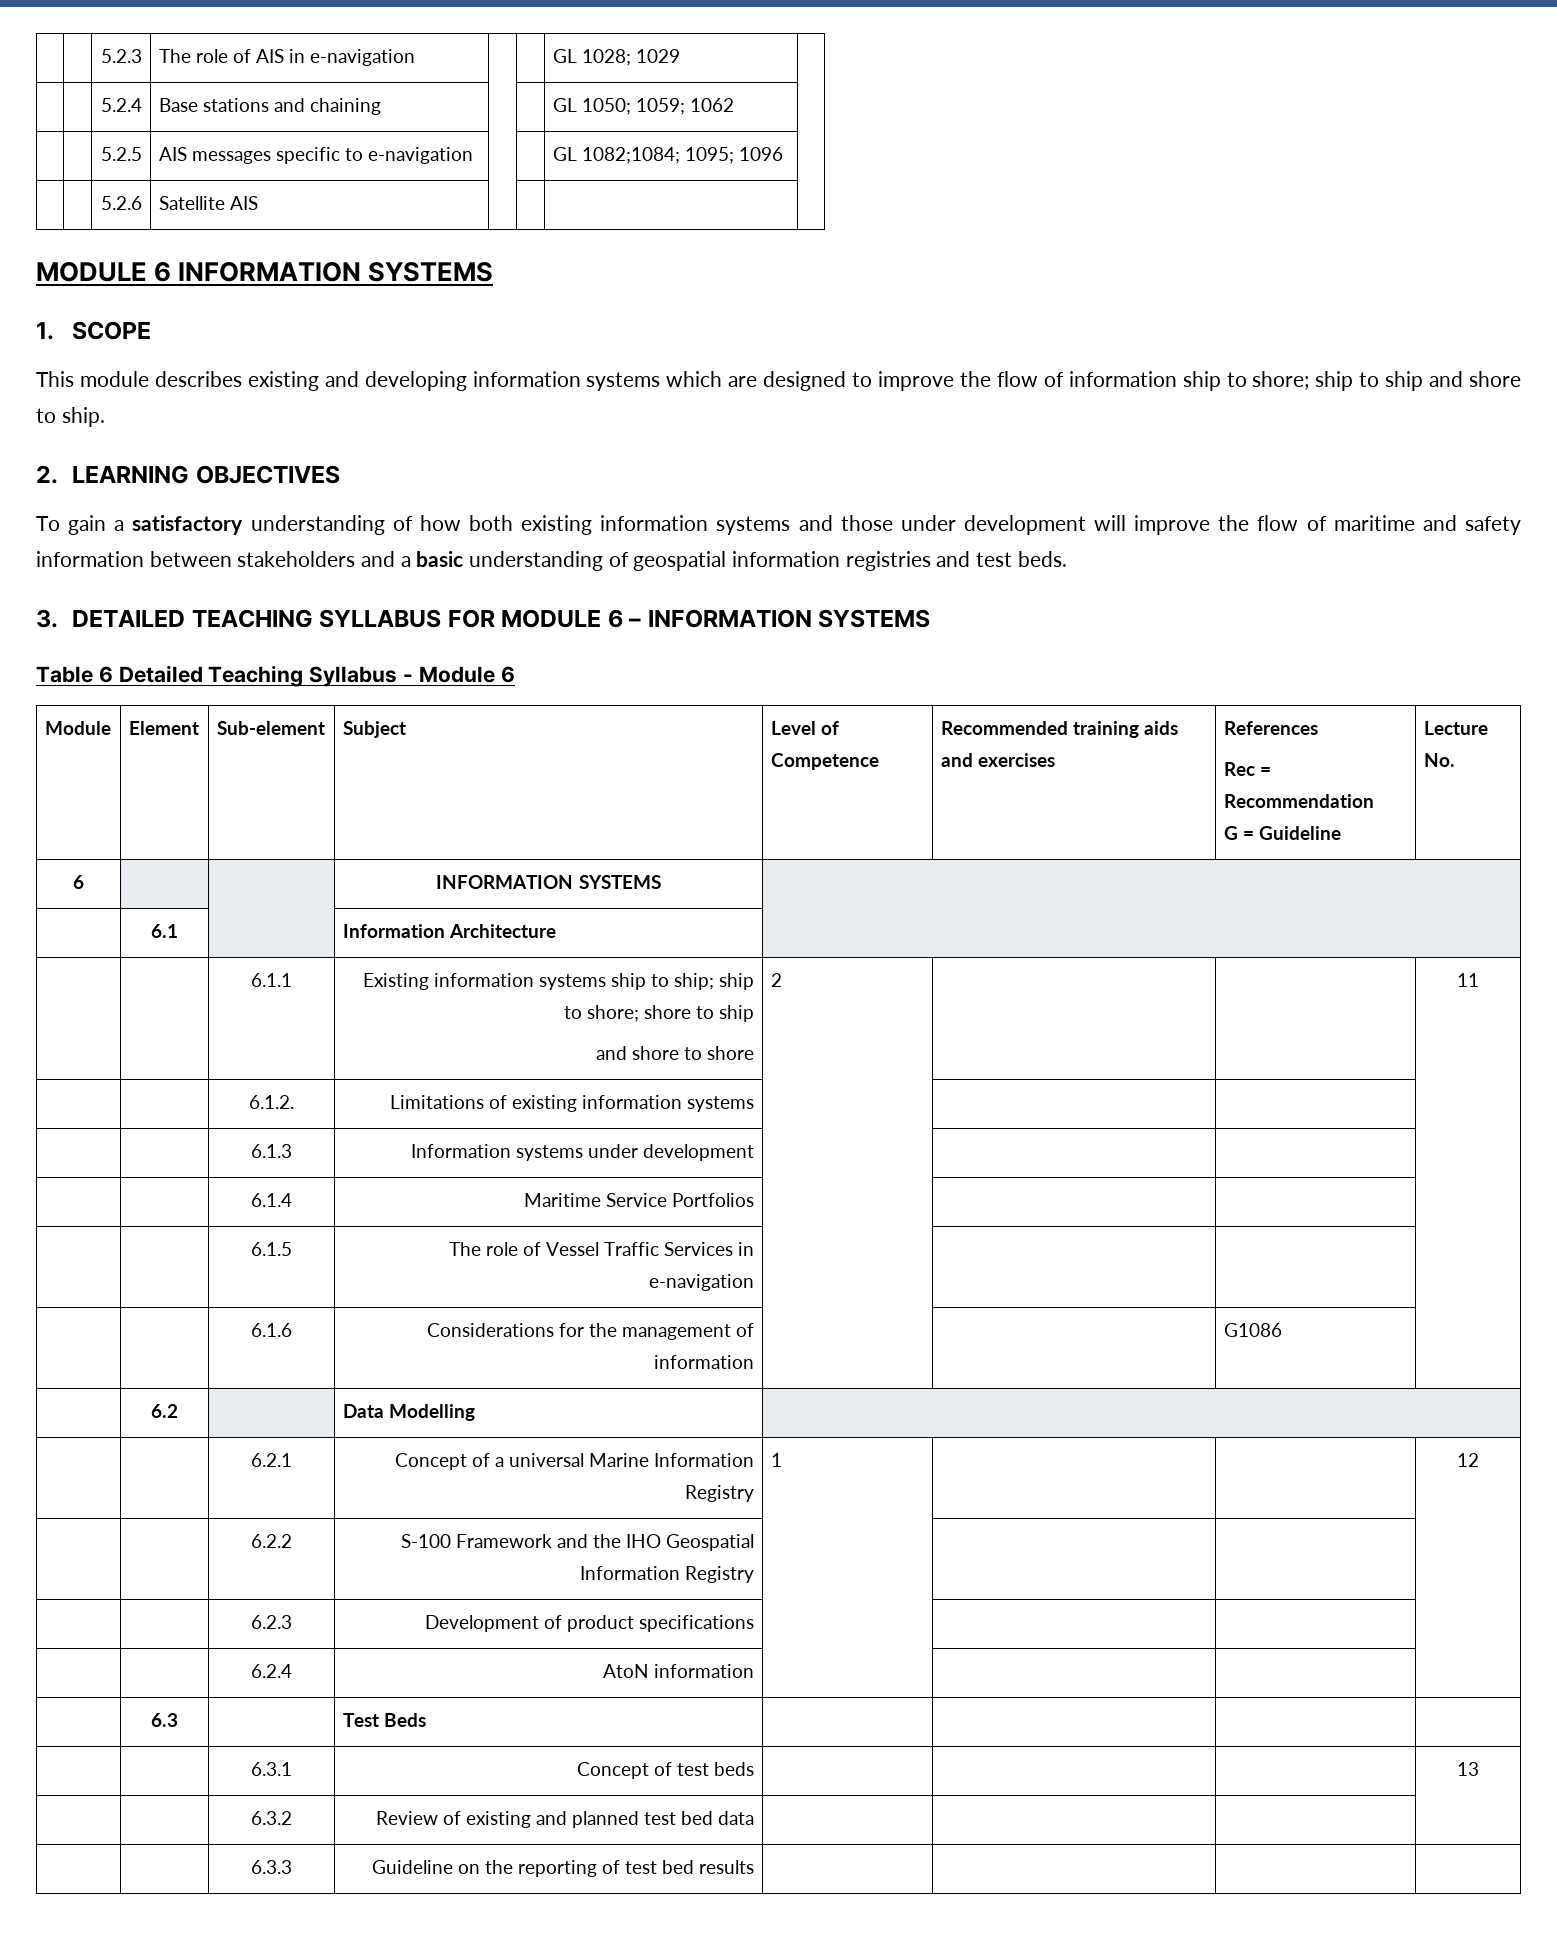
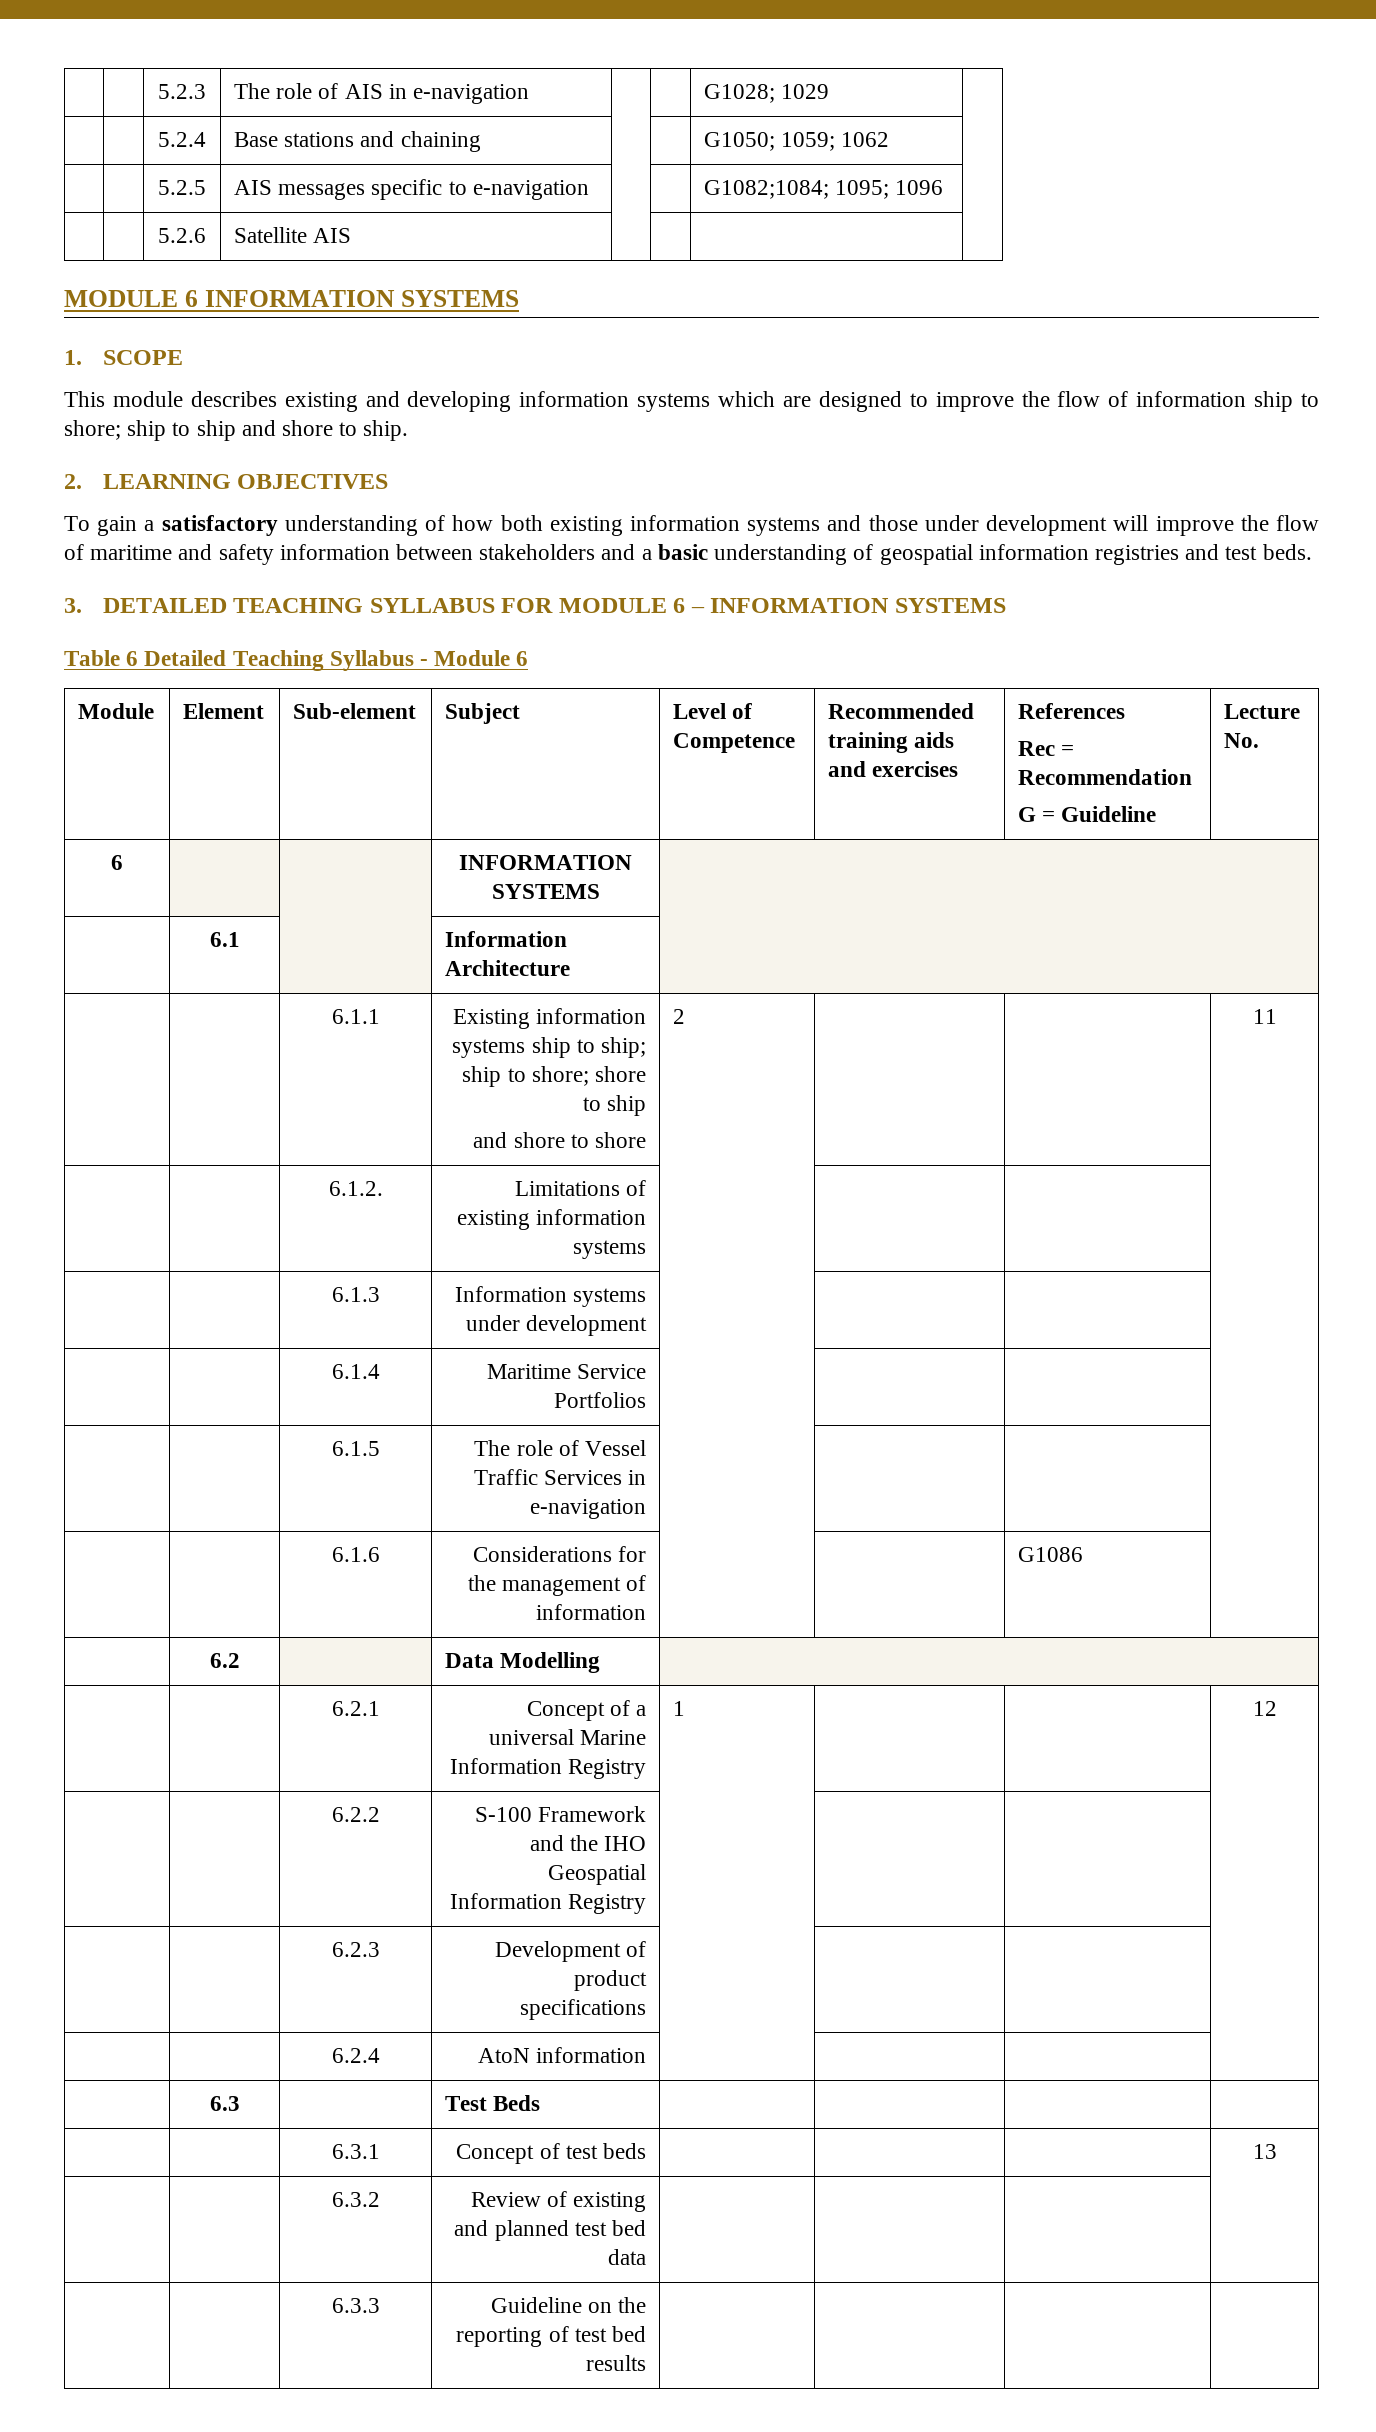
[552,49,631,66] GL 1028; -> [704,84,776,103] G1028;
[552,98,631,115] GL 1050; -> [704,132,776,151] G1050;
[552,147,680,164] GL 1082;1084; -> [704,180,830,199] G1082;1084;

